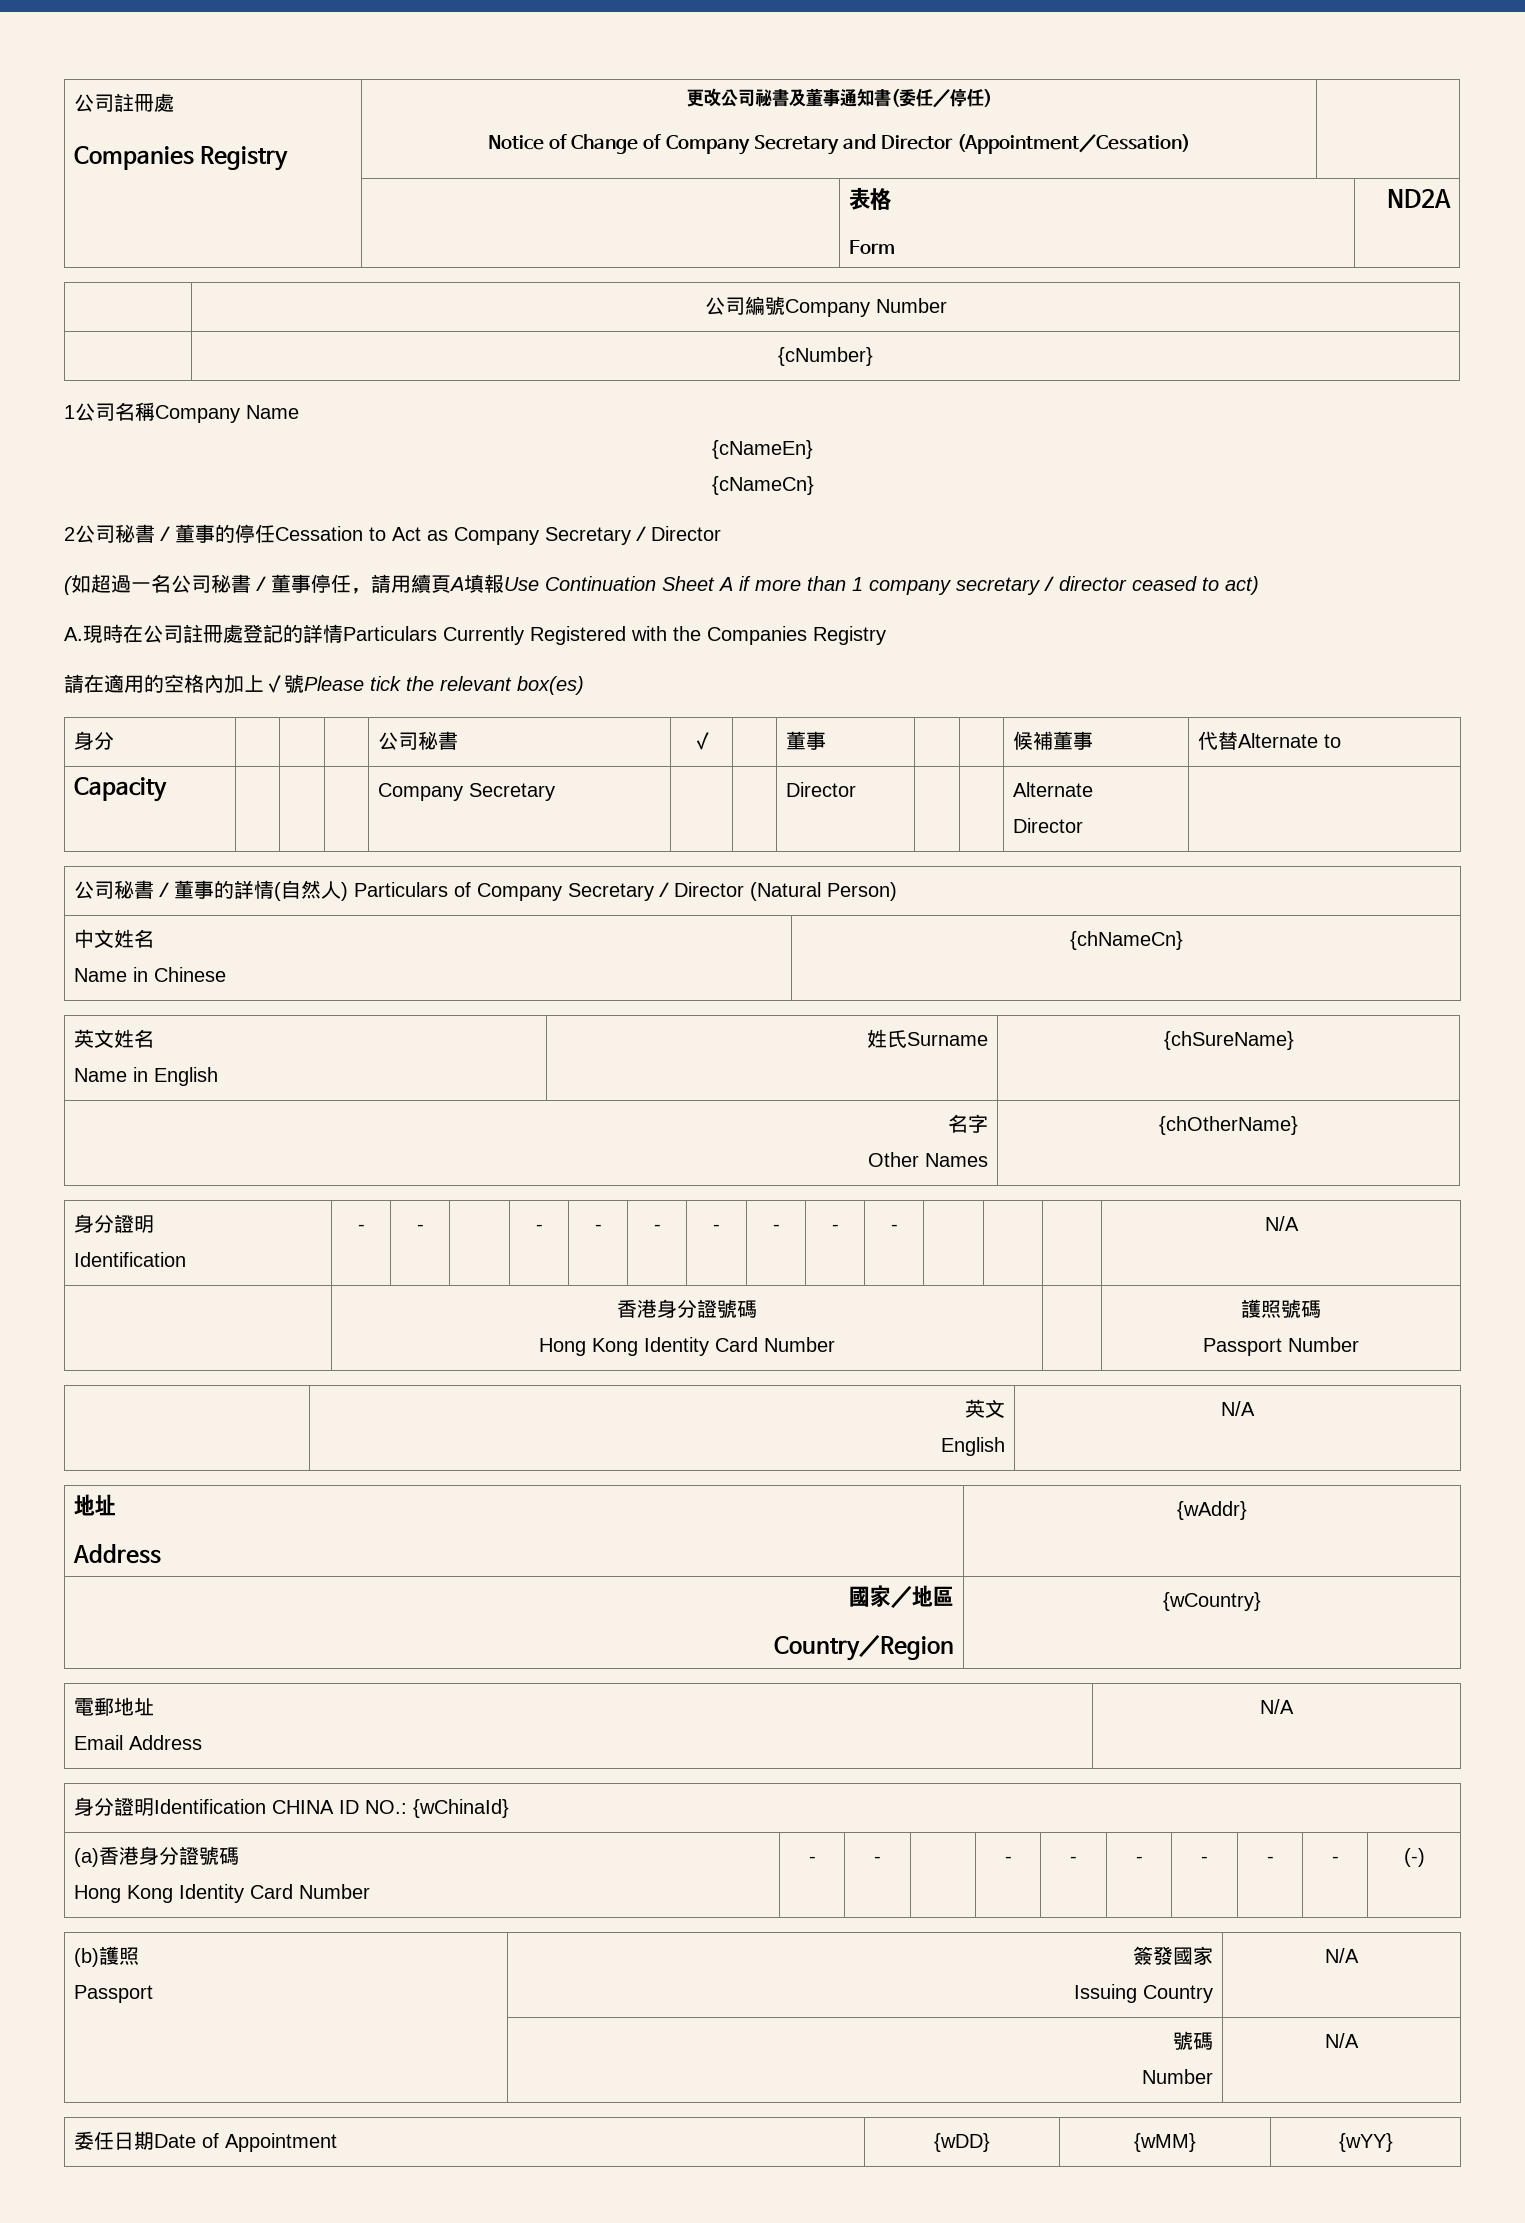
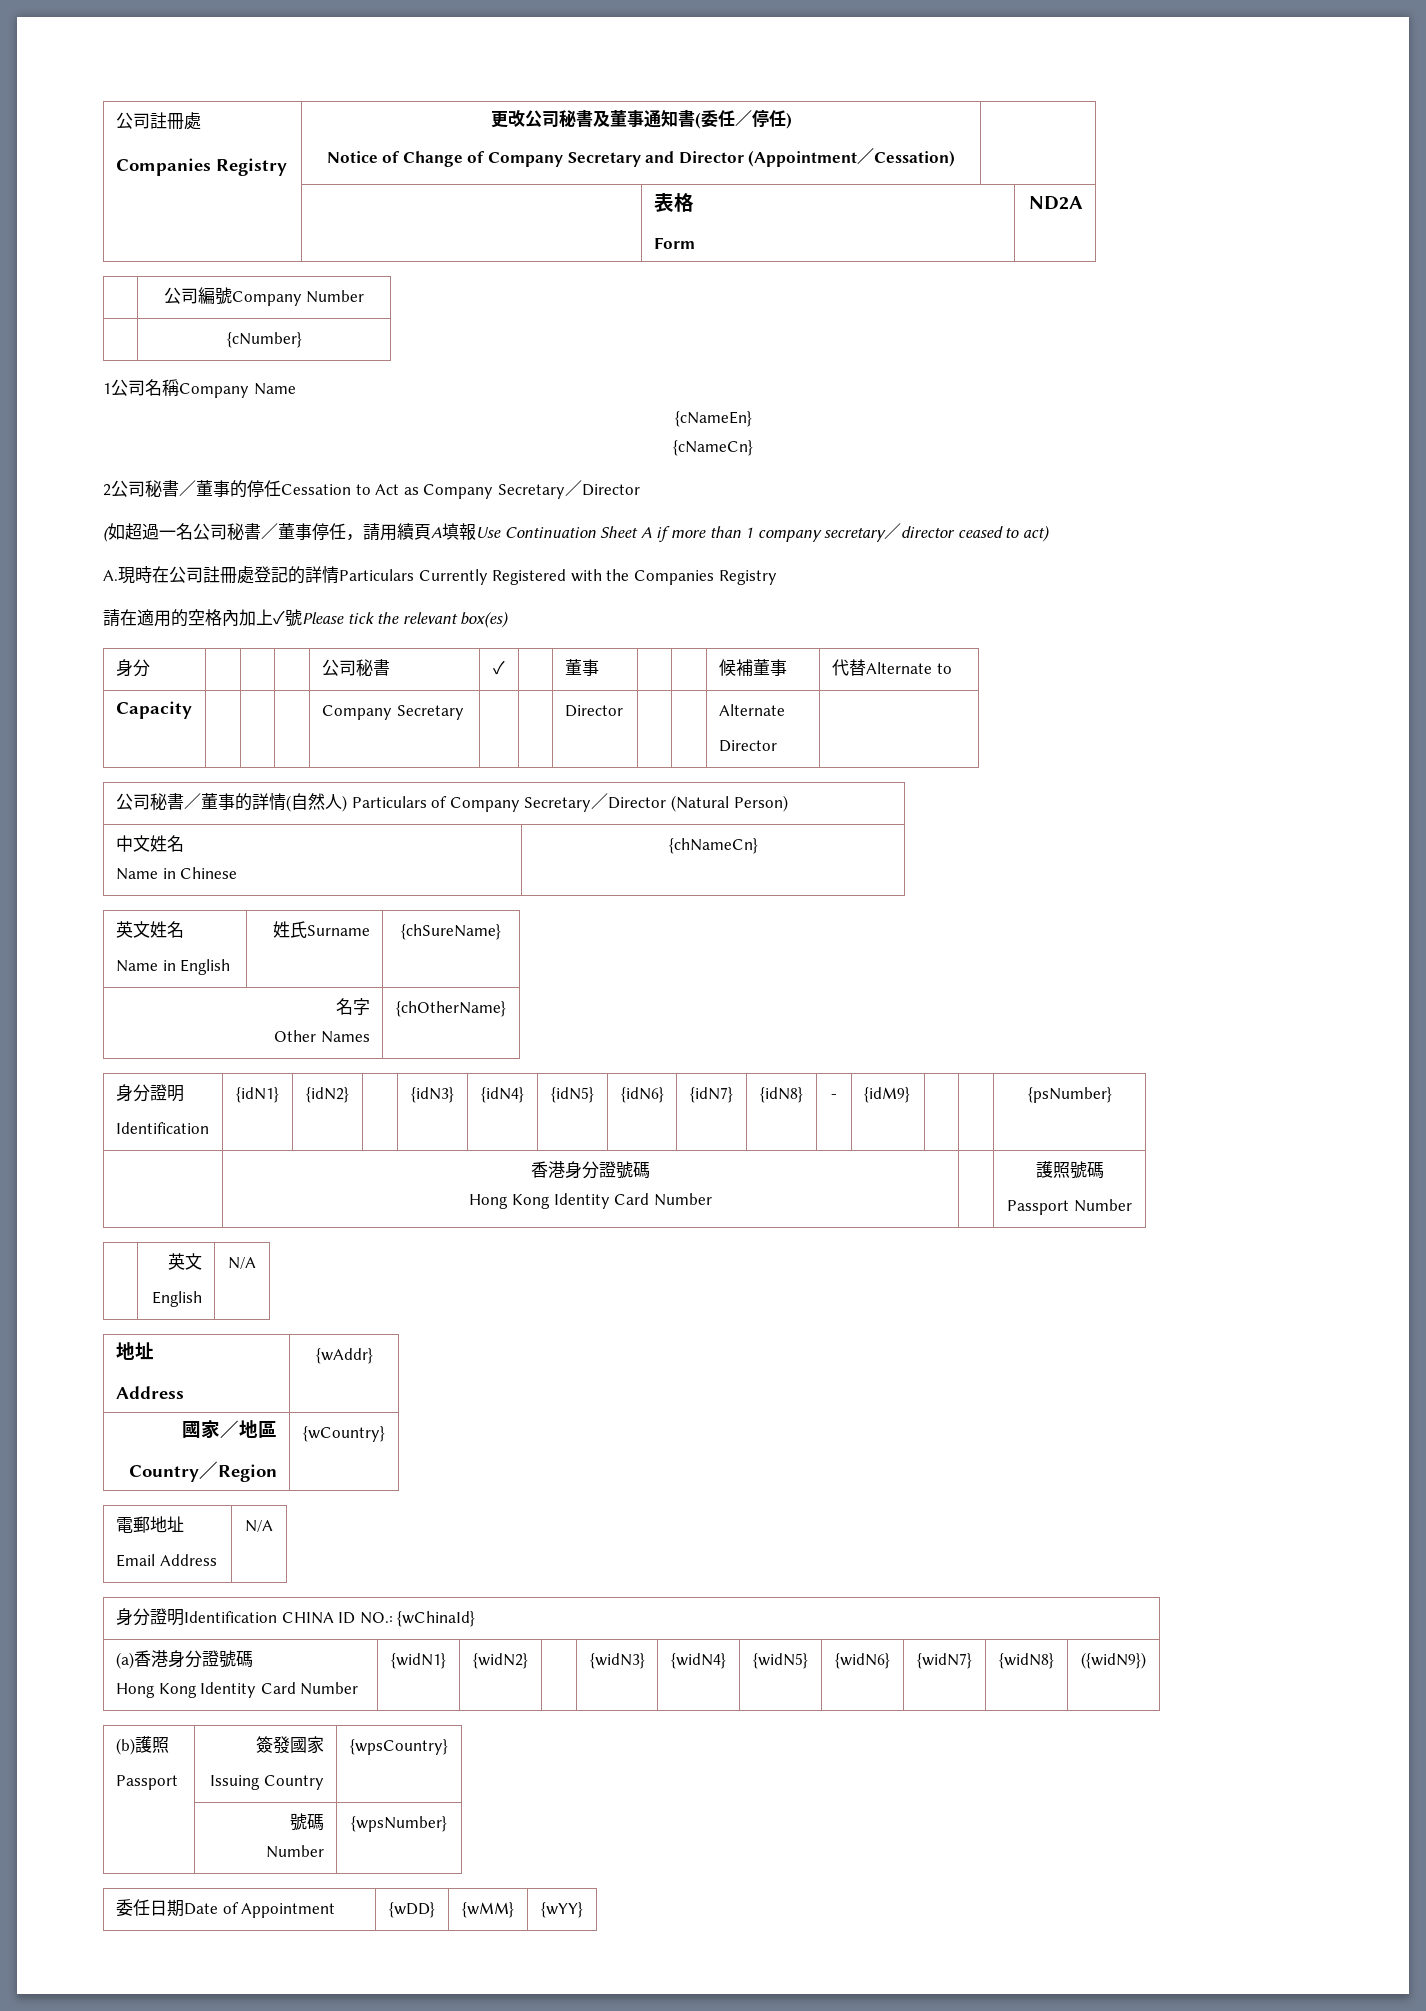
[357,1224,365,1231] [416,1224,424,1231] [535,1224,543,1231] [594,1224,602,1231] [653,1224,661,1231] [713,1224,720,1231] [772,1224,780,1231] [831,1224,839,1231] [890,1224,898,1231] [1264,1216,1299,1231] - | - | | - | - | - | - | - | - | - | | | | N/A -> [236,1087,279,1103] [306,1087,349,1103] [411,1087,454,1103] [481,1087,524,1103] [551,1087,594,1103] [620,1087,664,1103] [690,1087,733,1103] [760,1087,803,1103] [831,1094,837,1099] [863,1087,910,1103] [1027,1087,1112,1103] {idN1} | {idN2} | | {idN3} | {idN4} | {idN5} | {idN6} | {idN7} | {idN8} | - | {idM9} | | | {psNumber}
[808,1856,816,1863] [874,1856,881,1863] [1004,1856,1012,1863] [1070,1856,1077,1863] [1135,1856,1143,1863] [1201,1856,1208,1863] [1266,1856,1274,1863] [1331,1856,1339,1863] [1403,1848,1425,1867] - | - | | - | - | - | - | - | - | (-) -> [391,1653,446,1669] [473,1653,528,1669] [589,1653,645,1669] [671,1653,726,1669] [753,1653,808,1669] [835,1653,890,1669] [917,1653,972,1669] [999,1653,1054,1669] [1081,1652,1146,1669] {widN1} | {widN2} | | {widN3} | {widN4} | {widN5} | {widN6} | {widN7} | {widN8} | ({widN9})
[1325,1948,1359,1963] N/A -> [350,1739,448,1755] {wpsCountry}
[1325,2033,1359,2048] N/A -> [351,1816,447,1832] {wpsNumber}

